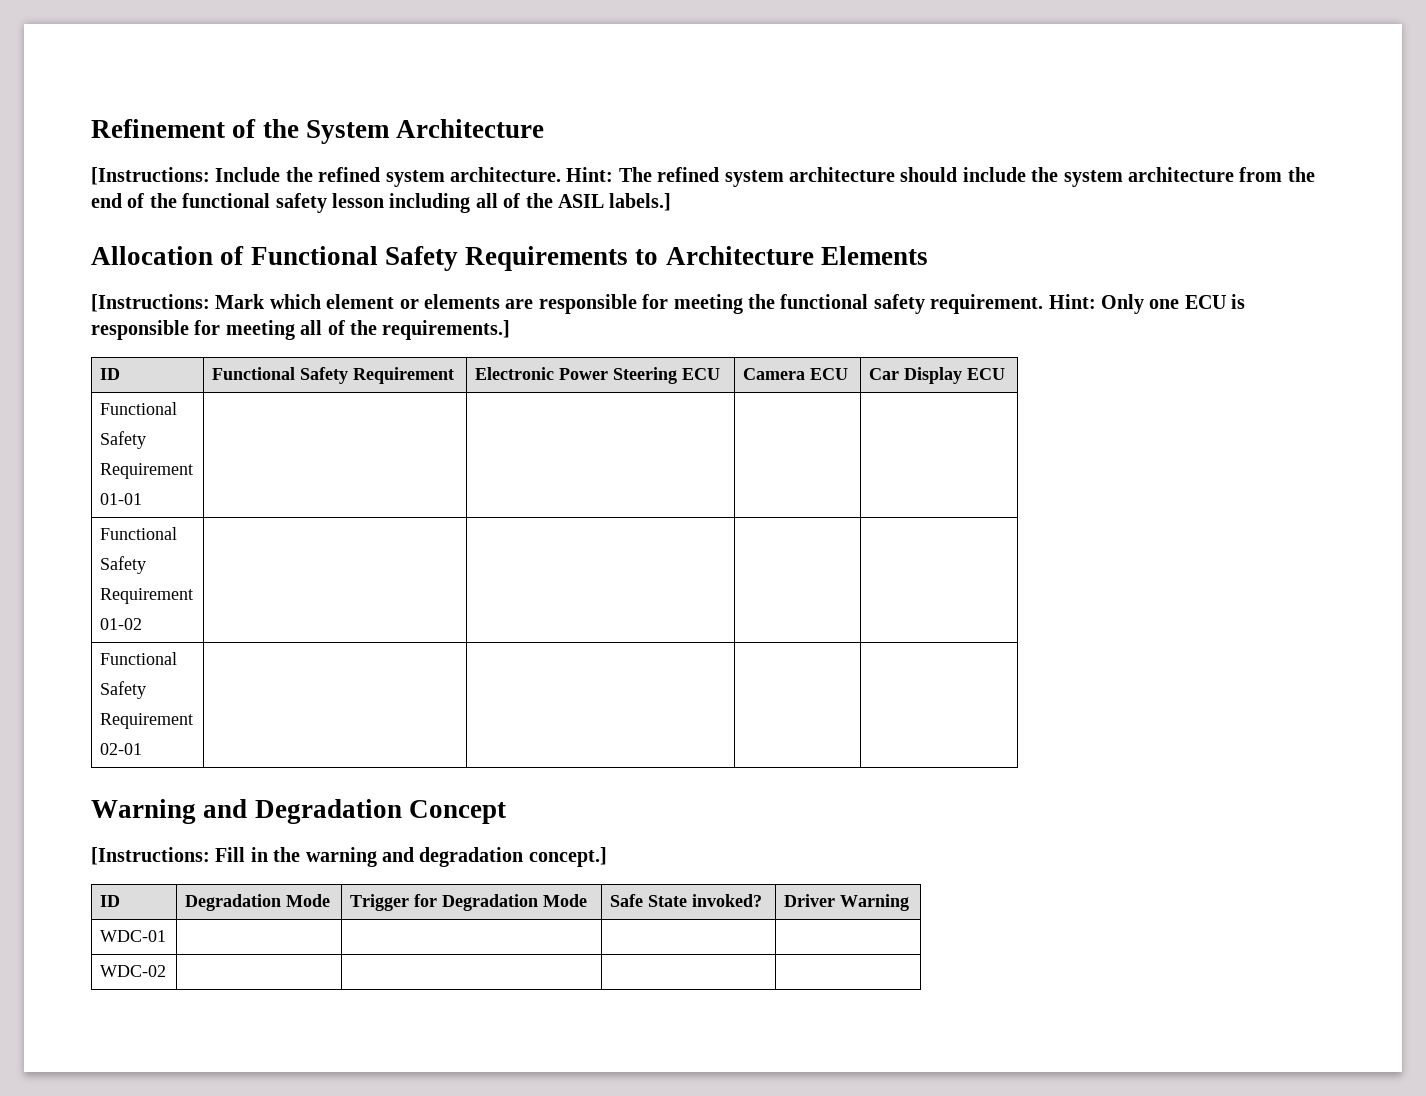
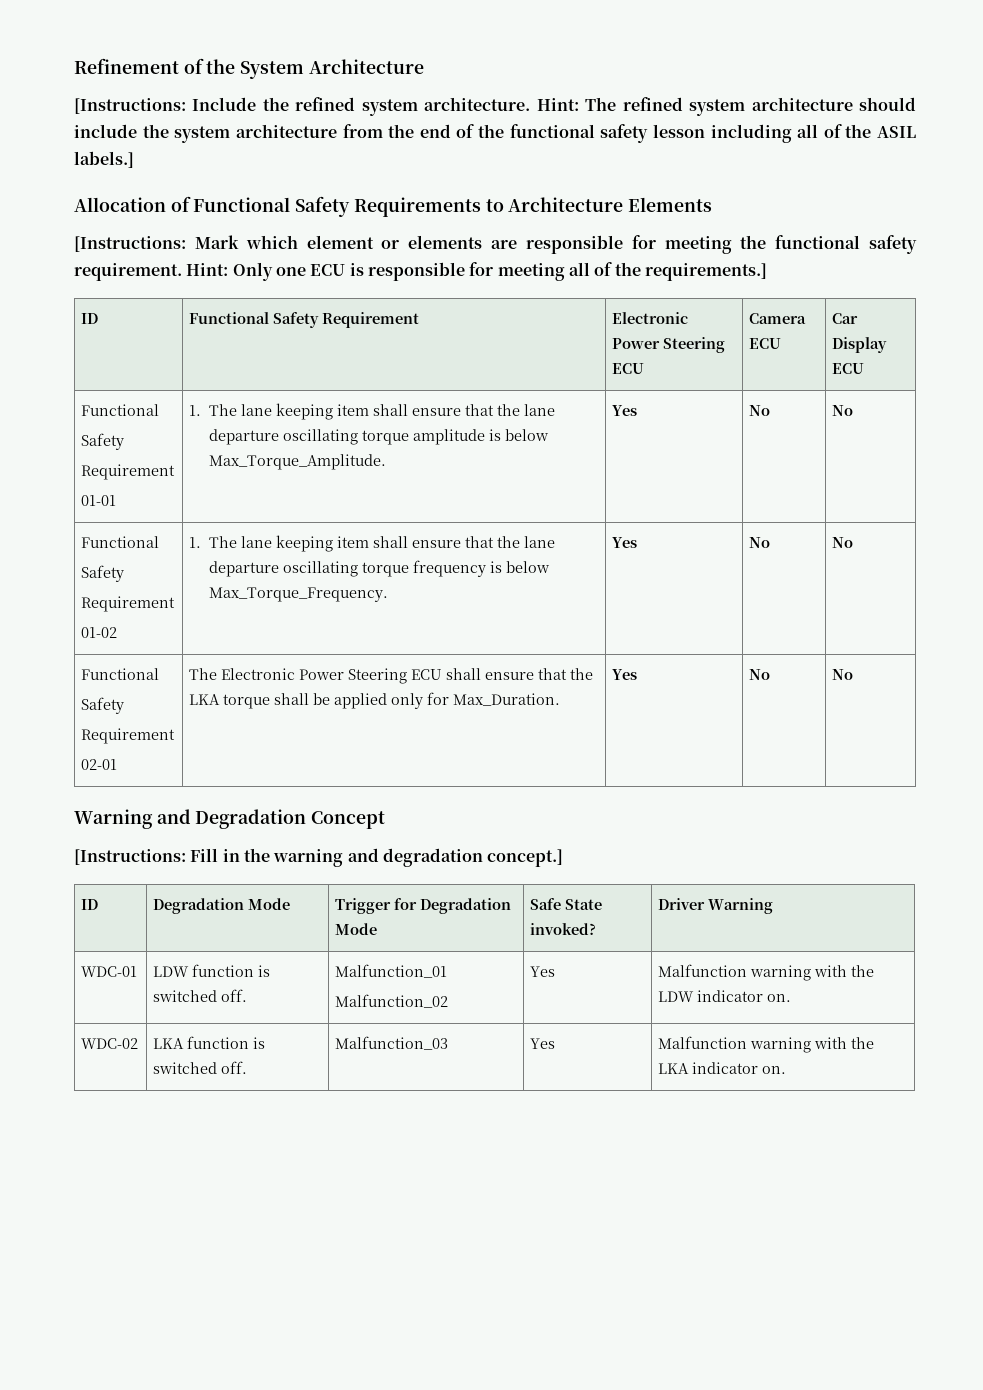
[100,527,178,540] [100,556,147,574] [100,588,194,604] [100,618,143,630] [100,652,178,665] [100,681,147,699] [100,713,194,729] [100,743,143,755] | | | // Functional // Safety // Requirement // 01-02 | | | | // Functional // Safety // Requirement // 02-01 | | | | -> [189,403,555,420] [208,429,549,445] [208,454,386,470] [612,405,638,416] [749,405,771,416] [832,405,854,416] [81,536,160,548] [81,565,125,582] [81,596,176,612] [81,627,118,638] [189,535,555,552] [208,560,550,577] [208,587,388,602] [612,537,638,548] [749,537,771,548] [832,537,854,548] [81,668,160,680] [81,697,125,714] [81,728,176,744] [81,759,118,770] [189,668,594,684] [189,692,561,709] [612,669,638,680] [749,669,771,680] [832,669,854,680] 1. The lane keeping item shall ensure that the lane departure oscillating torque amplitude is below Max_Torque_Amplitude. | Yes | No | No // Functional // Safety // Requirement // 01-02 | 1. The lane keeping item shall ensure that the lane departure oscillating torque frequency is below Max_Torque_Frequency. | Yes | No | No // Functional // Safety // Requirement // 02-01 | The Electronic Power Steering ECU shall ensure that the LKA torque shall be applied only for Max_Duration. | Yes | No | No
[100,965,167,977] | | | // WDC-02 | | | | -> [153,964,271,977] [153,989,248,1002] [335,964,448,978] [335,994,449,1008] [530,966,556,977] [658,964,875,981] [658,990,792,1002] [81,1038,139,1049] [153,1036,266,1049] [153,1061,248,1074] [335,1036,449,1050] [530,1038,556,1049] [658,1036,875,1053] [658,1062,787,1074] LDW function is switched off. | Malfunction_01 // Malfunction_02 | Yes | Malfunction warning with the LDW indicator on. // WDC-02 | LKA function is switched off. | Malfunction_03 | Yes | Malfunction warning with the LKA indicator on.

